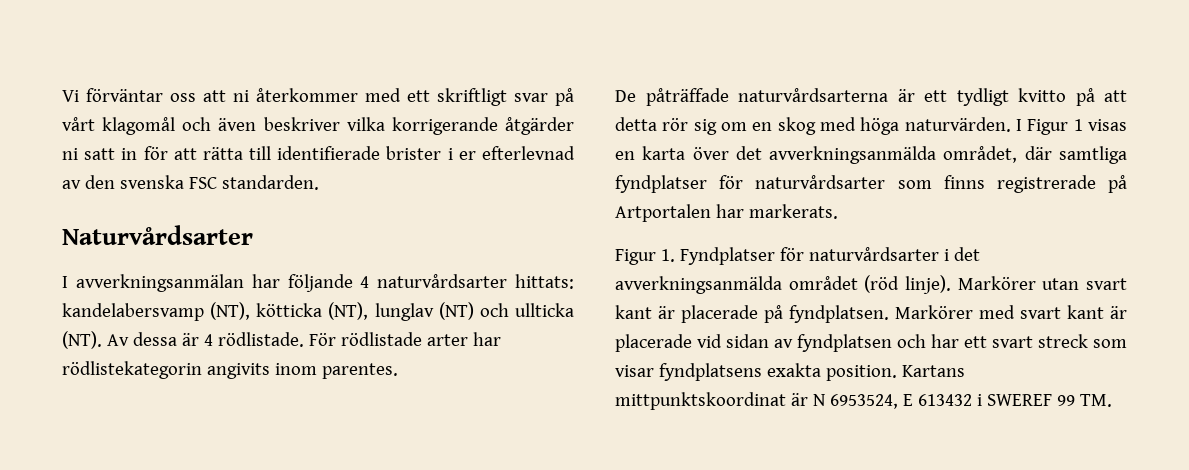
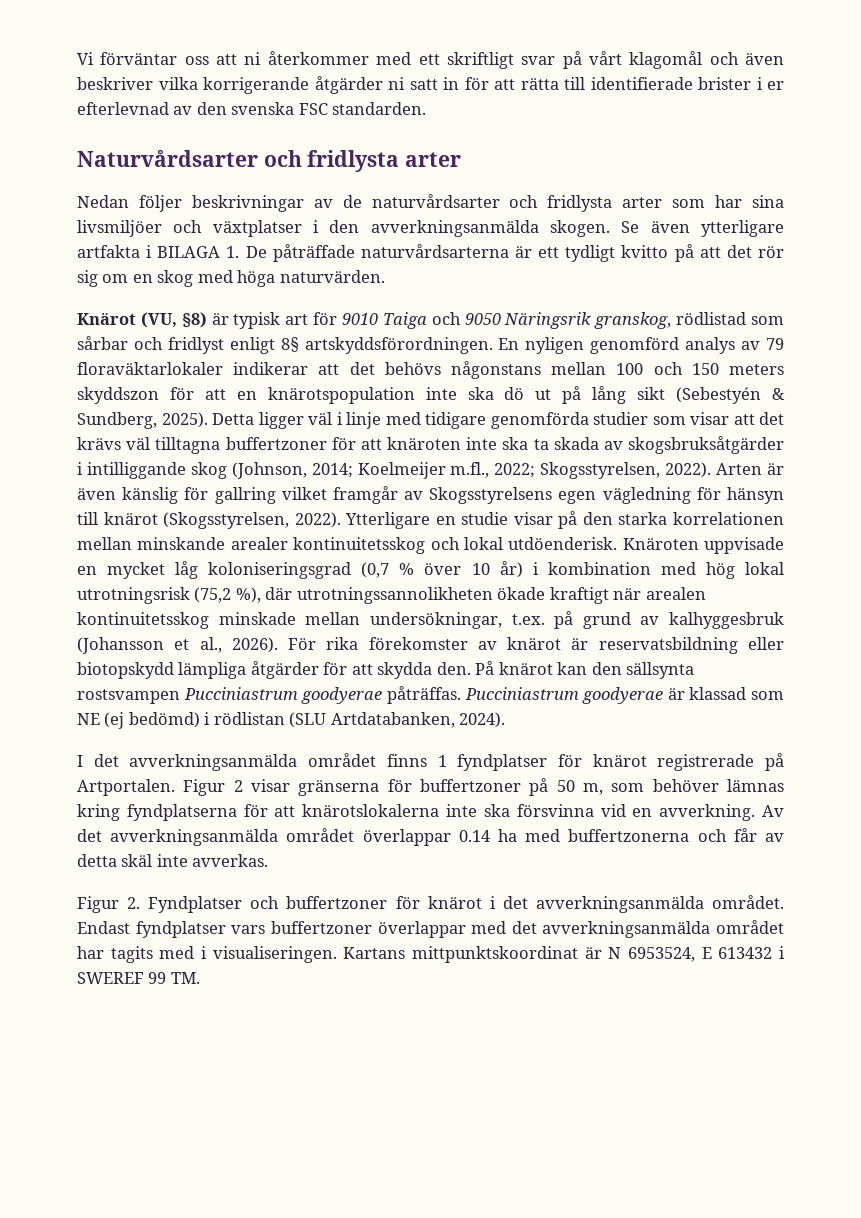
[62,274,574,292] [62,302,575,321] [62,331,501,349] [62,361,398,379] // I avverkningsanmälan har följande 4 naturvårdsarter hittats: kandelabersvamp (NT), kötticka (NT), lunglav (NT) och ullticka (NT). Av dessa är 4 rödlistade. För rödlistade arter har rödlistekategorin angivits inom parentes. // -> [263,150,462,172] [77,194,784,212] [77,220,785,237] [77,245,240,258] och fridlysta arter // Nedan följer beskrivningar av de naturvårdsarter och fridlysta arter som har sina livsmiljöer och växtplatser i den avverkningsanmälda skogen. Se även ytterligare artfakta i BILAGA 1.
[615,117,657,131] detta -> [726,245,752,258] det
[1016,119,1127,135] [615,146,1127,164] [615,175,1127,193] [615,204,838,222] [615,247,980,265] [615,275,1127,294] [615,305,1127,323] [615,334,1127,352] [615,363,897,381] I Figur 1 visas en karta över det avverkningsanmälda området, där samtliga fyndplatser för naturvårdsarter som finns registrerade på Artportalen har markerats. // Figur 1. Fyndplatser för naturvårdsarter i det avverkningsanmälda området (röd linje). Markörer utan svart kant är placerade på fyndplatsen. Markörer med svart kant är placerade vid sidan av fyndplatsen och har ett svart streck som visar fyndplatsens exakta position. -> [77,312,784,329] [77,336,784,354] [77,361,785,379] [77,386,785,404] [77,412,784,429] [77,436,784,454] [77,462,784,479] [77,486,784,504] [77,511,784,529] [77,537,784,554] [77,561,785,579] [77,587,706,604] [77,611,784,629] [77,637,784,654] [77,661,695,679] [77,686,784,704] [77,712,506,729] [77,753,785,771] [77,778,785,796] [77,804,785,821] [77,828,784,846] [77,854,269,867] [77,895,785,913] [77,920,784,938] [77,946,337,963] // Knärot (VU, §8) är typisk art för 9010 Taiga och 9050 Näringsrik granskog, rödlistad som sårbar och fridlyst enligt 8§ artskyddsförordningen. En nyligen genomförd analys av 79 floraväktarlokaler indikerar att det behövs någonstans mellan 100 och 150 meters skyddszon för att en knärotspopulation inte ska dö ut på lång sikt (Sebestyén & Sundberg, 2025). Detta ligger väl i linje med tidigare genomförda studier som visar att det krävs väl tilltagna buffertzoner för att knäroten inte ska ta skada av skogsbruksåtgärder i intilliggande skog (Johnson, 2014; Koelmeijer m.fl., 2022; Skogsstyrelsen, 2022). Arten är även känslig för gallring vilket framgår av Skogsstyrelsens egen vägledning för hänsyn till knärot (Skogsstyrelsen, 2022). Ytterligare en studie visar på den starka korrelationen mellan minskande arealer kontinuitetsskog och lokal utdöenderisk. Knäroten uppvisade en mycket låg koloniseringsgrad (0,7 % över 10 år) i kombination med hög lokal utrotningsrisk (75,2 %), där utrotningssannolikheten ökade kraftigt när arealen kontinuitetsskog minskade mellan undersökningar, t.ex. på grund av kalhyggesbruk (Johansson et al., 2026). För rika förekomster av knärot är reservatsbildning eller biotopskydd lämpliga åtgärder för att skydda den. På knärot kan den sällsynta rostsvampen Pucciniastrum goodyerae påträffas. Pucciniastrum goodyerae är klassad som NE (ej bedömd) i rödlistan (SLU Artdatabanken, 2024). // I det avverkningsanmälda området finns 1 fyndplatser för knärot registrerade på Artportalen. Figur 2 visar gränserna för buffertzoner på 50 m, som behöver lämnas kring fyndplatserna för att knärotslokalerna inte ska försvinna vid en avverkning. Av det avverkningsanmälda området överlappar 0.14 ha med buffertzonerna och får av detta skäl inte avverkas. // Figur 2. Fyndplatser och buffertzoner för knärot i det avverkningsanmälda området. Endast fyndplatser vars buffertzoner överlappar med det avverkningsanmälda området har tagits med i visualiseringen.

